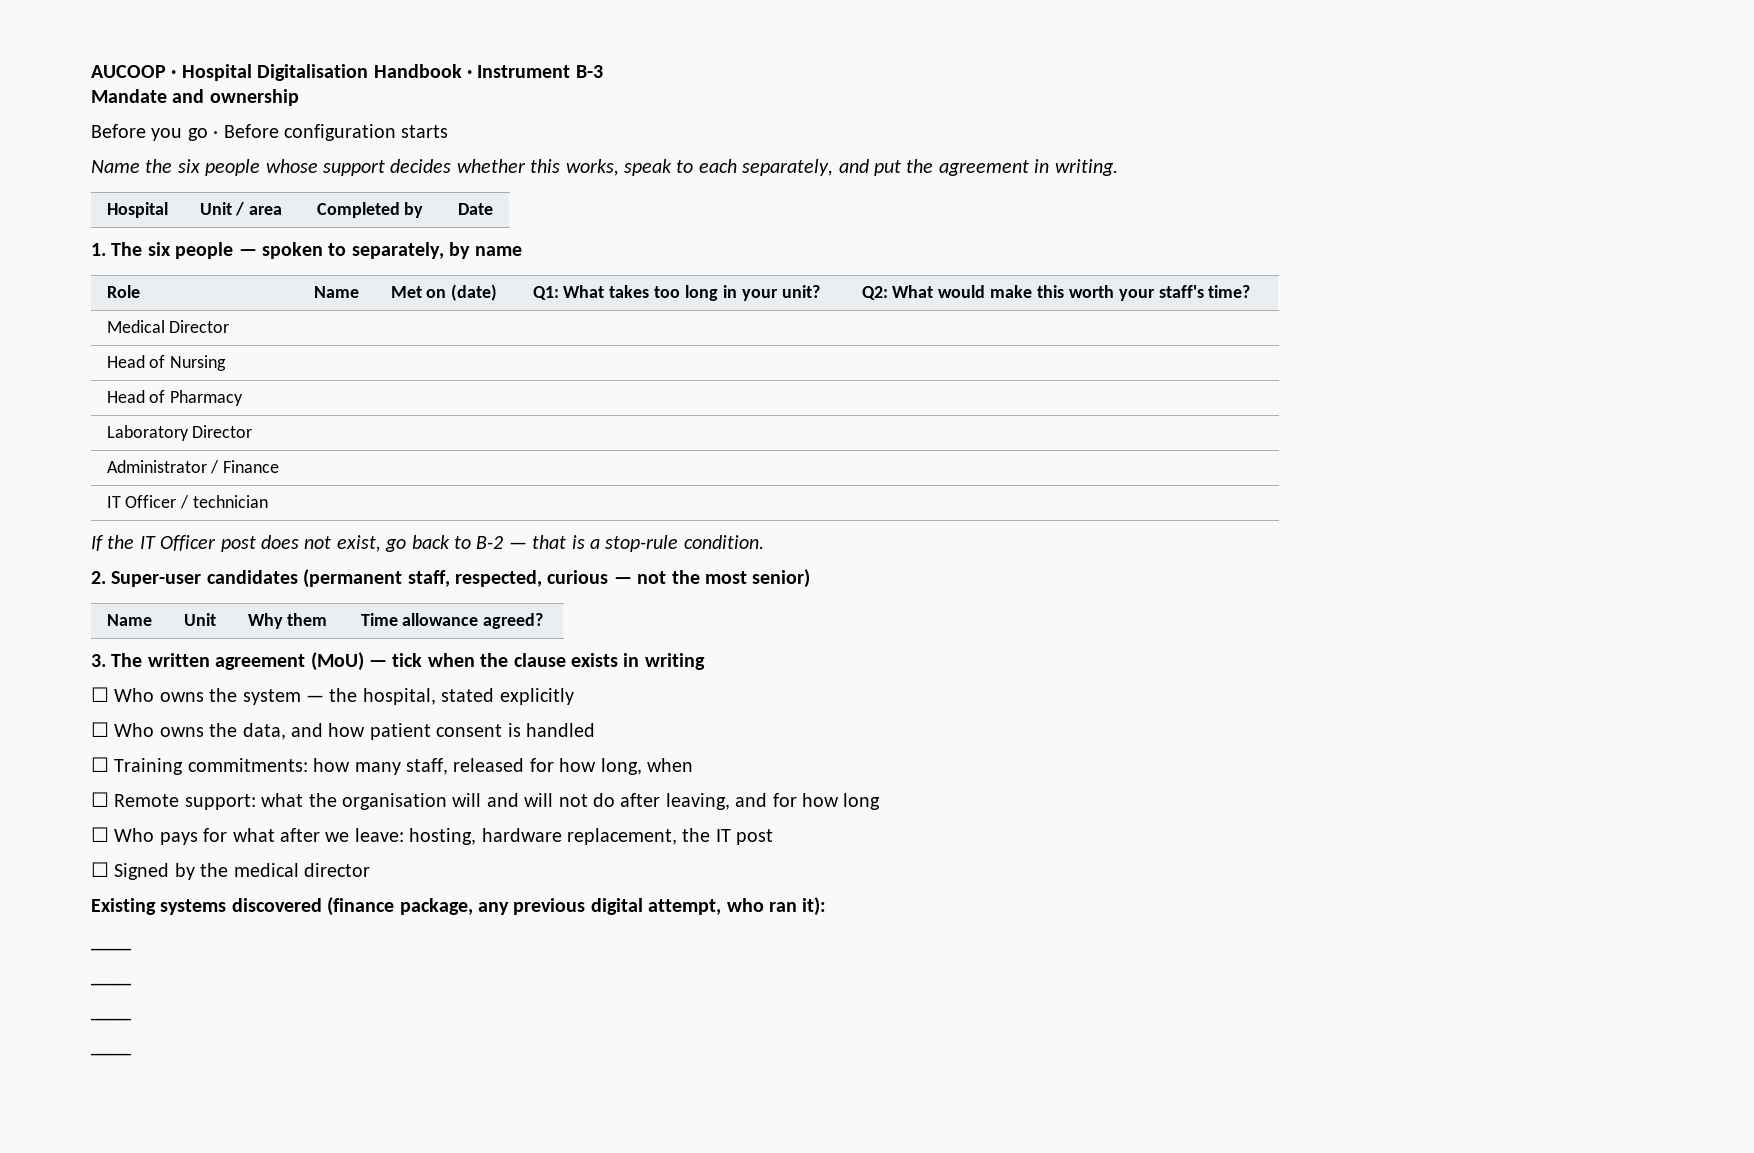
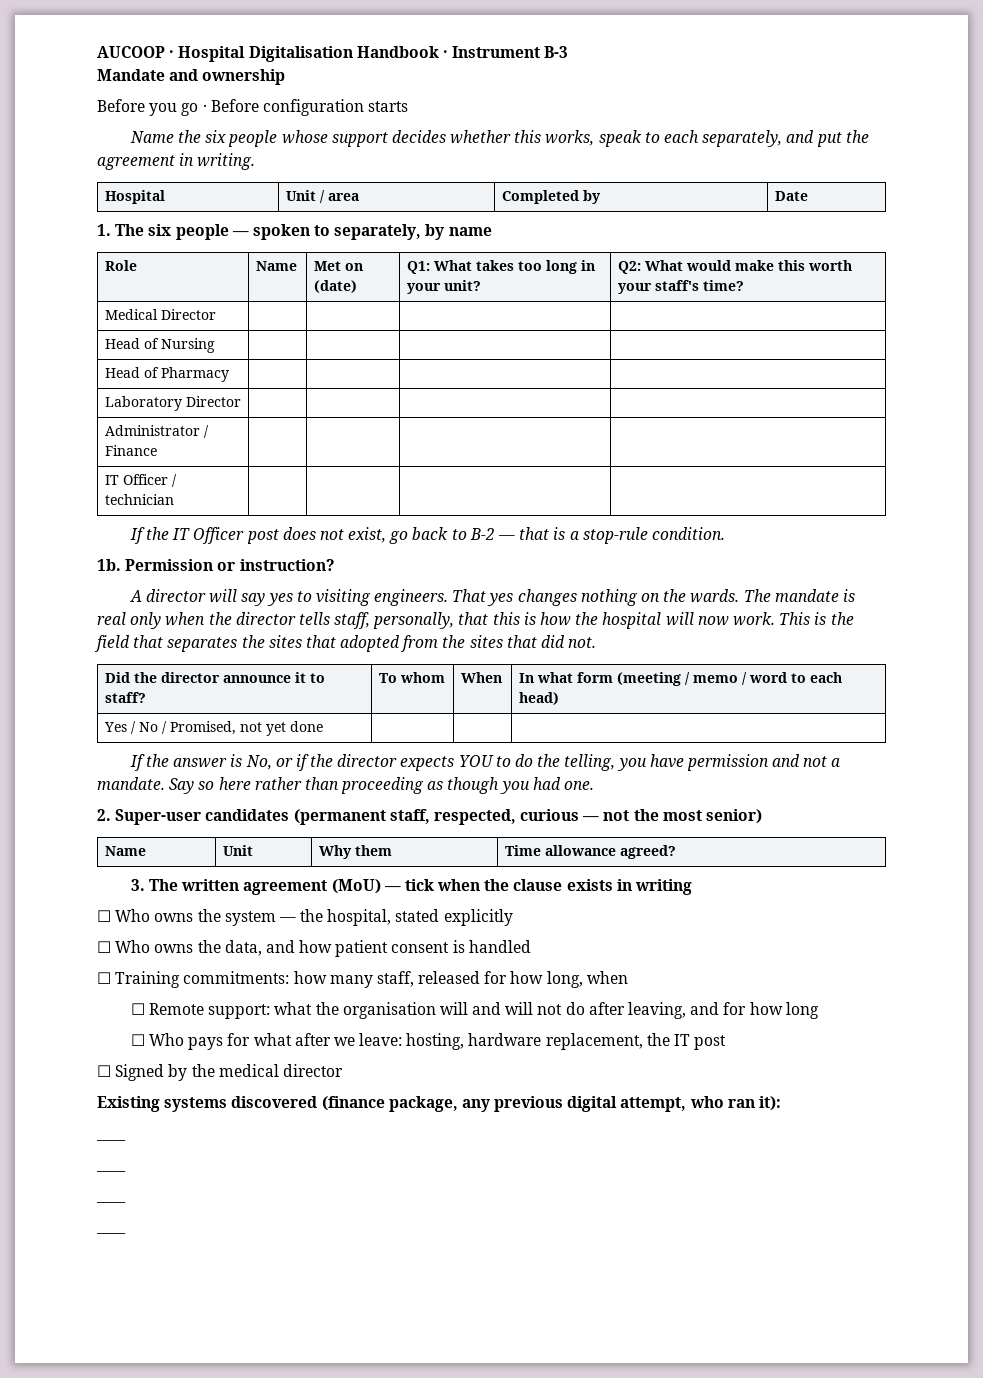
(764, 542) none -> [97,559,335,571] [129,589,855,606] [97,612,854,629] [94,635,597,652] [104,672,325,683] [104,692,146,703] [378,672,445,683] [460,672,502,683] [518,672,842,686] [518,692,559,705] [103,721,323,736] [129,754,841,771] [97,777,595,794] // 1b. Permission or instruction? // A director will say yes to visiting engineers. That yes changes nothing on the wards. The mandate is real only when the director tells staff, personally, that this is how the hospital will now work. This is the field that separates the sites that adopted from the sites that did not. // Did the director announce it to staff? | To whom | When | In what form (meeting / memo / word to each head) // Yes / No / Promised, not yet done | | | // If the answer is No, or if the director expects YOU to do the telling, you have permission and not a mandate. Say so here rather than proceeding as though you had one.

